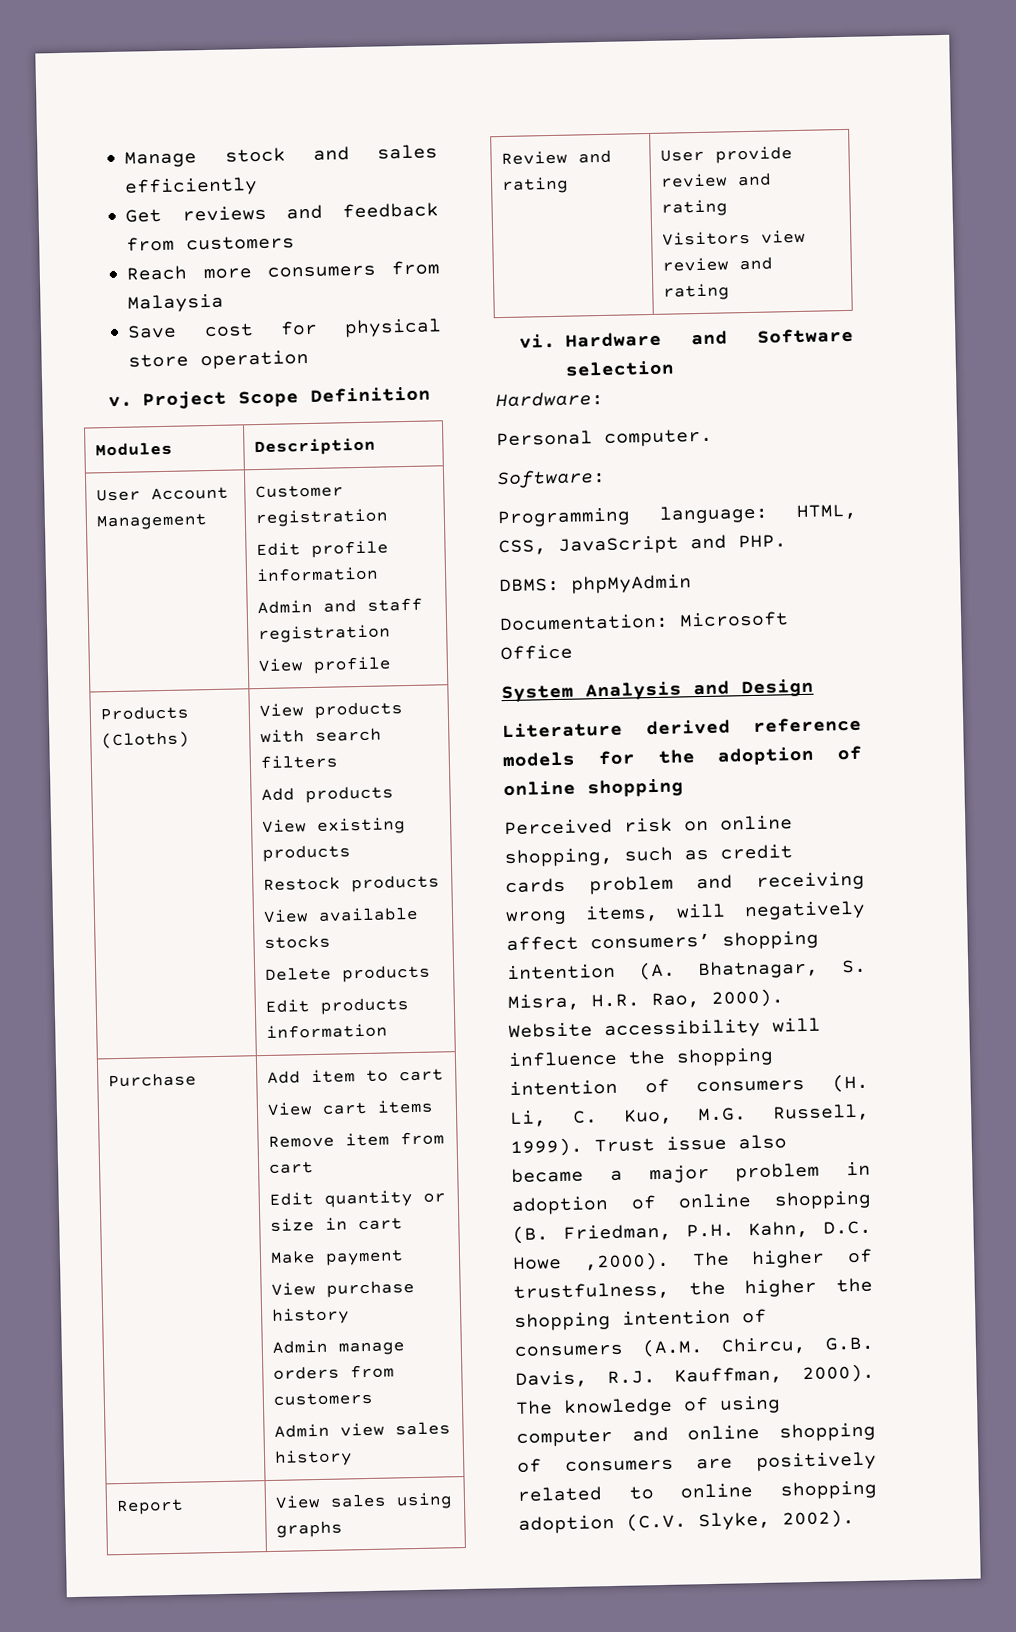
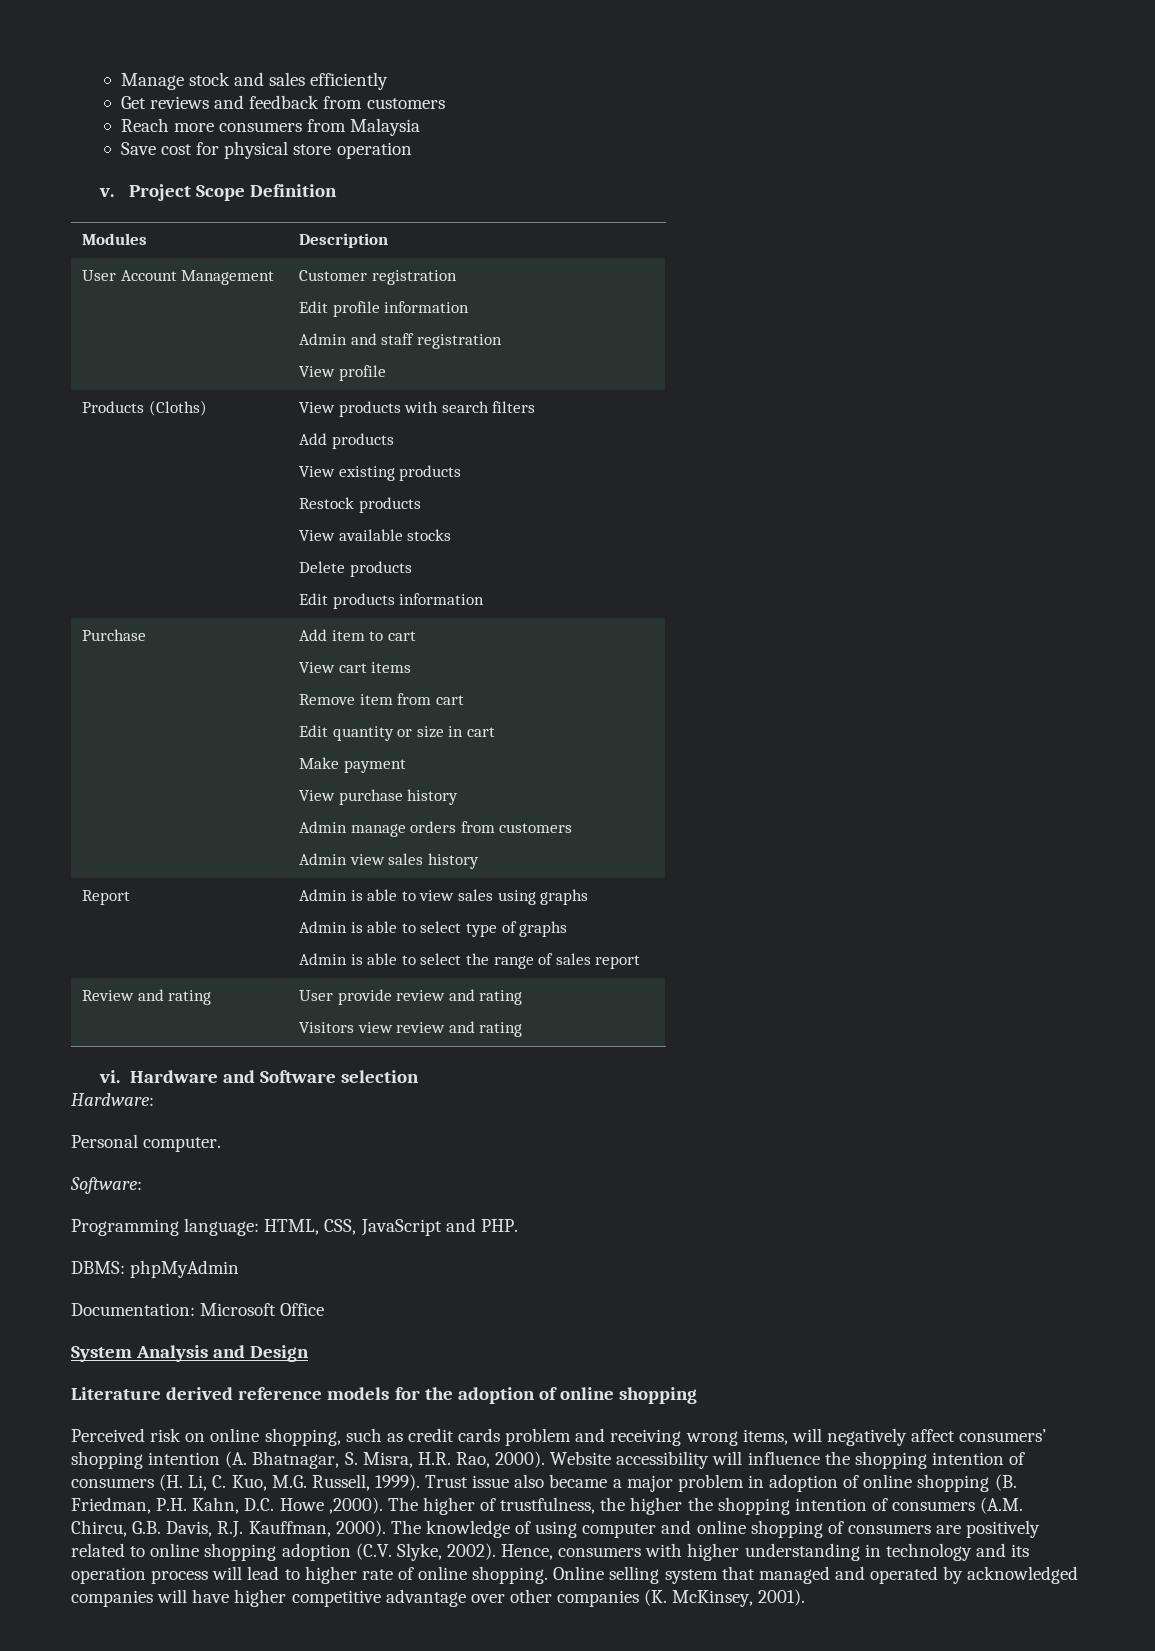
[274,1492,453,1510] [275,1520,343,1538] View sales using graphs -> [298,889,589,905] [298,921,568,937] [298,953,641,969] Admin is able to view sales using graphs // Admin is able to select type of graphs // Admin is able to select the range of sales report
(855, 1519) none -> [501,1543,1030,1561] [71,1566,1079,1584] [71,1589,806,1607] Hence, consumers with higher understanding in technology and its operation process will lead to higher rate of online shopping. Online selling system that managed and operated by acknowledged companies will have higher competitive advantage over other companies (K. McKinsey, 2001).

